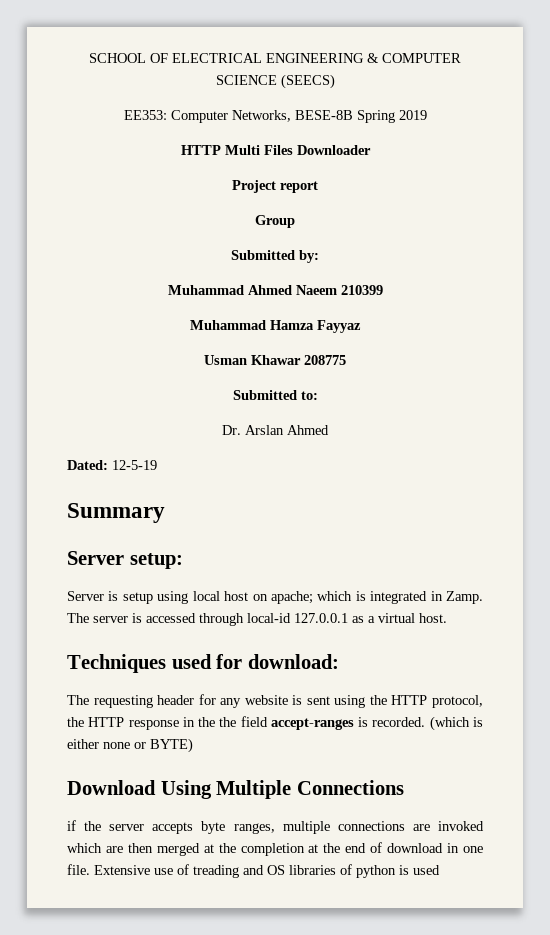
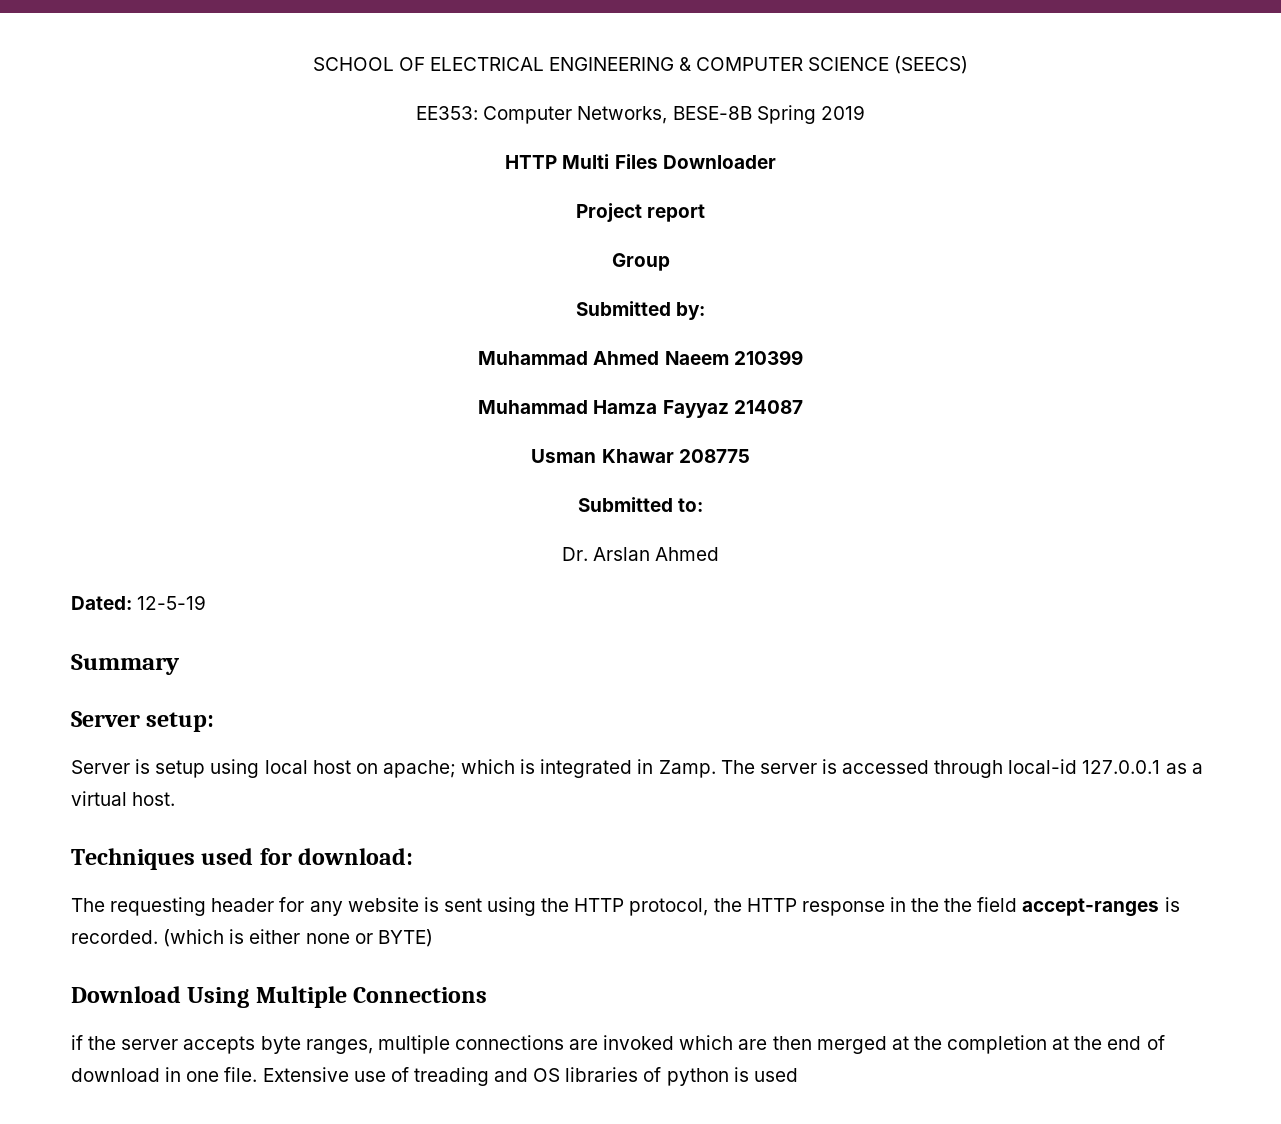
(361, 326) none -> [733,400,803,414] 214087

